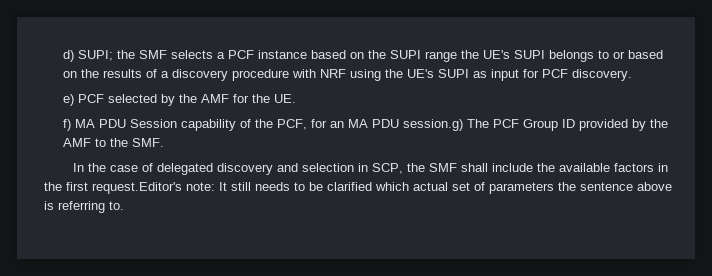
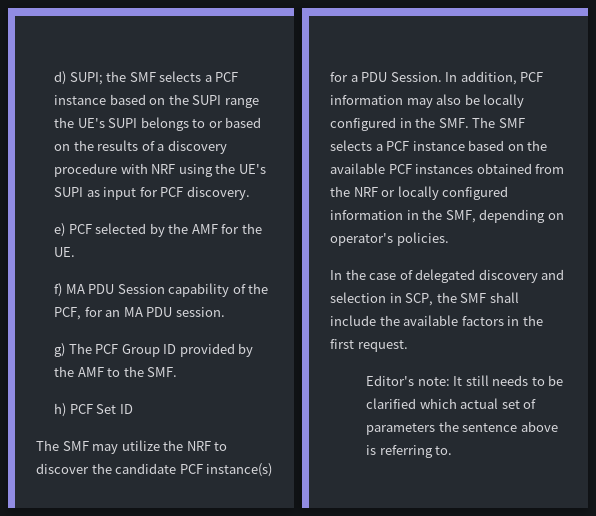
[402,119,463,131] session.g) -> [175,307,225,317] [53,343,65,357] session. // g)
(164, 142) none -> [53,403,133,417] [36,440,228,454] [36,463,273,477] [330,71,544,85] [330,94,525,108] [330,117,525,131] [330,140,548,151] [330,163,565,174] [330,186,509,200] [330,209,564,223] [330,232,449,246] // h) PCF Set ID // The SMF may utilize the NRF to discover the candidate PCF instance(s) for a PDU Session. In addition, PCF information may also be locally configured in the SMF. The SMF selects a PCF instance based on the available PCF instances obtained from the NRF or locally configured information in the SMF, depending on operator's policies.
[92,182,182,194] request.Editor's -> [357,340,408,352] [365,375,414,386] request. // Editor's

